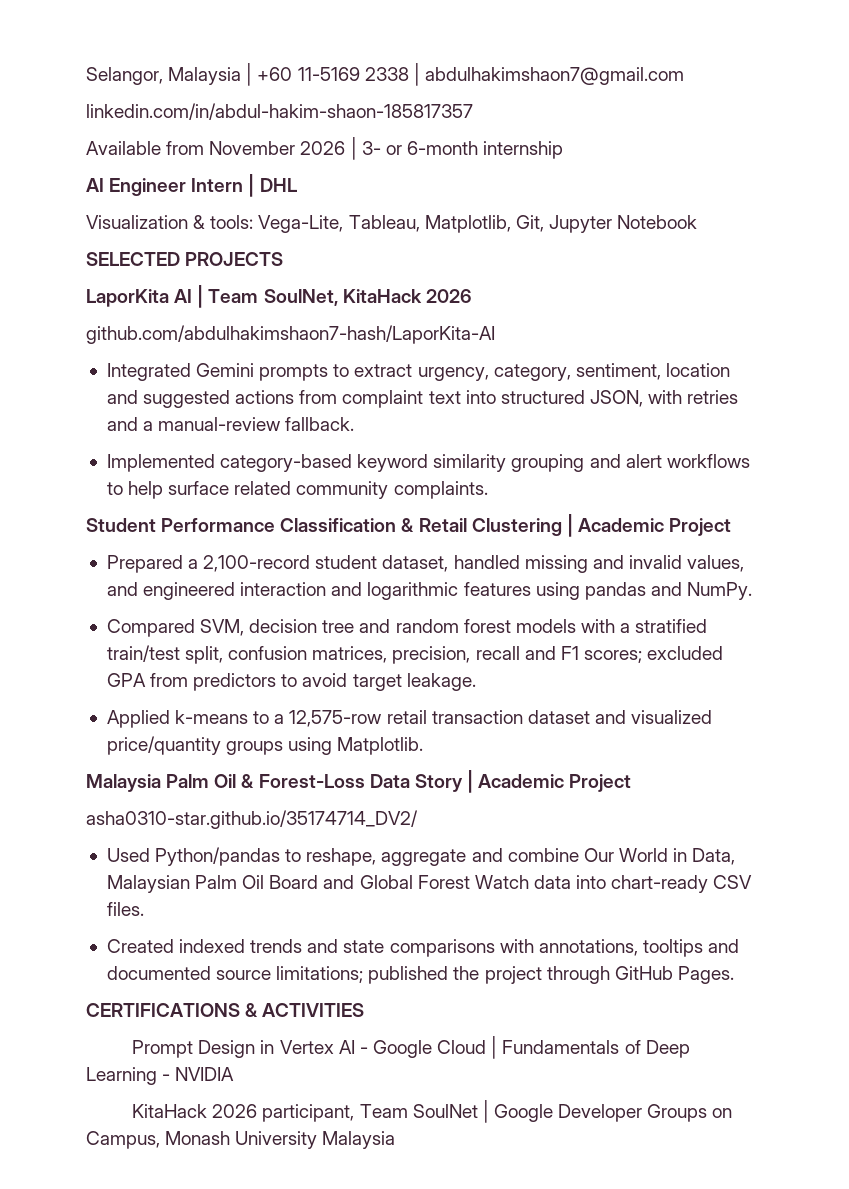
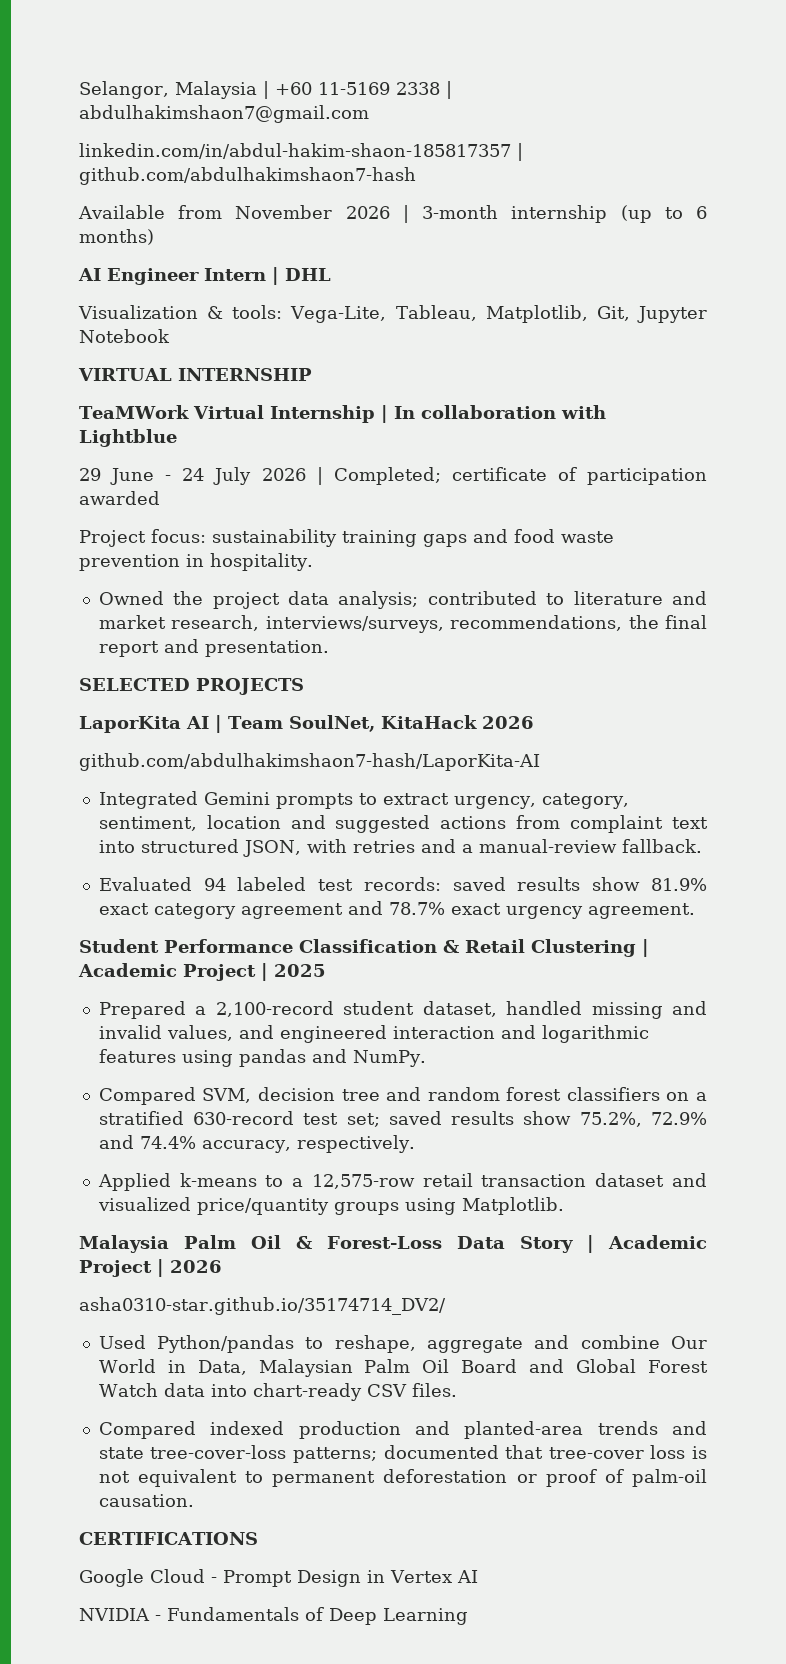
(473, 111) none -> [517,143,523,161] [79,167,416,185] | github.com/abdulhakimshaon7-hash
[361,141,564,159] 3- or 6-month internship -> [422,205,708,223] [79,229,154,245] 3-month internship (up to 6 months)
(698, 222) none -> [78,368,312,381] [79,405,606,423] [79,429,177,447] [79,467,707,485] [79,491,160,505] [79,529,614,547] [79,553,313,571] [98,591,707,609] [98,615,708,633] [98,639,329,657] // VIRTUAL INTERNSHIP // TeaMWork Virtual Internship | In collaboration with Lightblue // 29 June - 24 July 2026 | Completed; certificate of participation awarded // Project focus: sustainability training gaps and food waste prevention in hospitality. // Owned the project data analysis; contributed to literature and market research, interviews/surveys, recommendations, the final report and presentation.
[106,454,750,472] [106,481,488,499] Implemented category-based keyword similarity grouping and alert workflows to help surface related community complaints. -> [98,877,707,891] [98,901,695,919] Evaluated 94 labeled test records: saved results show 81.9% exact category agreement and 78.7% exact urgency agreement.
(732, 527) none -> [261,963,326,981] | 2025
[515,619,708,633] [106,645,724,664] [106,673,476,691] models with a stratified train/test split, confusion matrices, precision, recall and F1 scores; excluded GPA from predictors to avoid target leakage. -> [566,1087,707,1101] [98,1111,707,1127] [98,1135,415,1153] classifiers on a stratified 630-record test set; saved results show 75.2%, 72.9% and 74.4% accuracy, respectively.
(632, 783) none -> [157,1259,222,1277] | 2026
[106,939,740,957] [106,966,734,984] [86,1003,365,1017] Created indexed trends and state comparisons with annotations, tooltips and documented source limitations; published the project through GitHub Pages. // CERTIFICATIONS & ACTIVITIES // -> [98,1421,708,1439] [98,1445,708,1463] [98,1469,707,1487] [98,1494,194,1507] [79,1532,258,1545] [79,1569,217,1587] Compared indexed production and planted-area trends and state tree-cover-loss patterns; documented that tree-cover loss is not equivalent to permanent deforestation or proof of palm-oil causation. // CERTIFICATIONS // Google Cloud -
[359,1036,690,1059] [86,1067,235,1085] [132,1100,733,1123] [86,1131,396,1149] - Google Cloud | Fundamentals of Deep Learning - NVIDIA // KitaHack 2026 participant, Team SoulNet | Google Developer Groups on Campus, Monash University Malaysia -> [79,1607,468,1625] // NVIDIA - Fundamentals of Deep Learning

